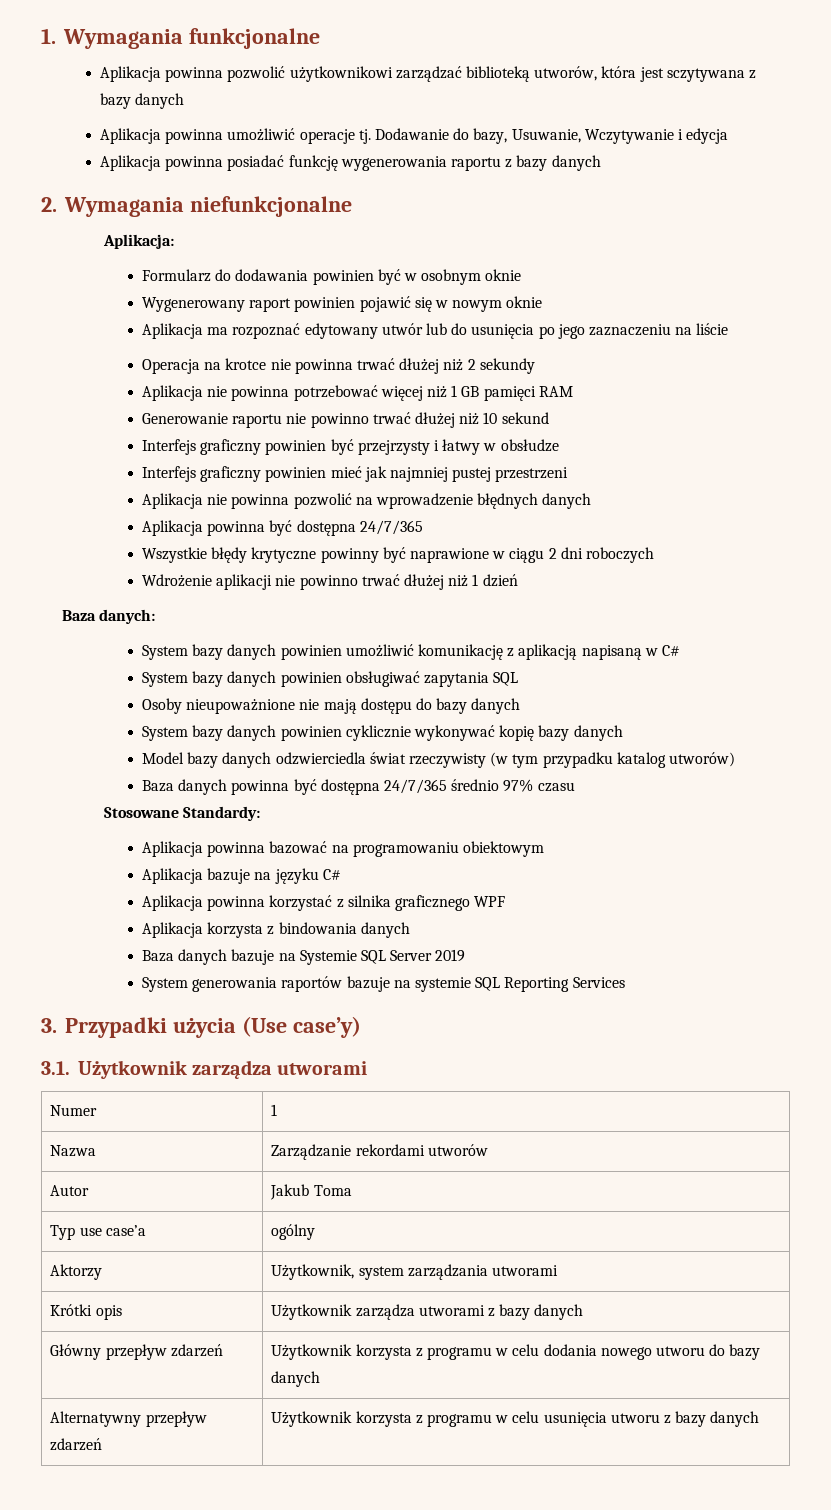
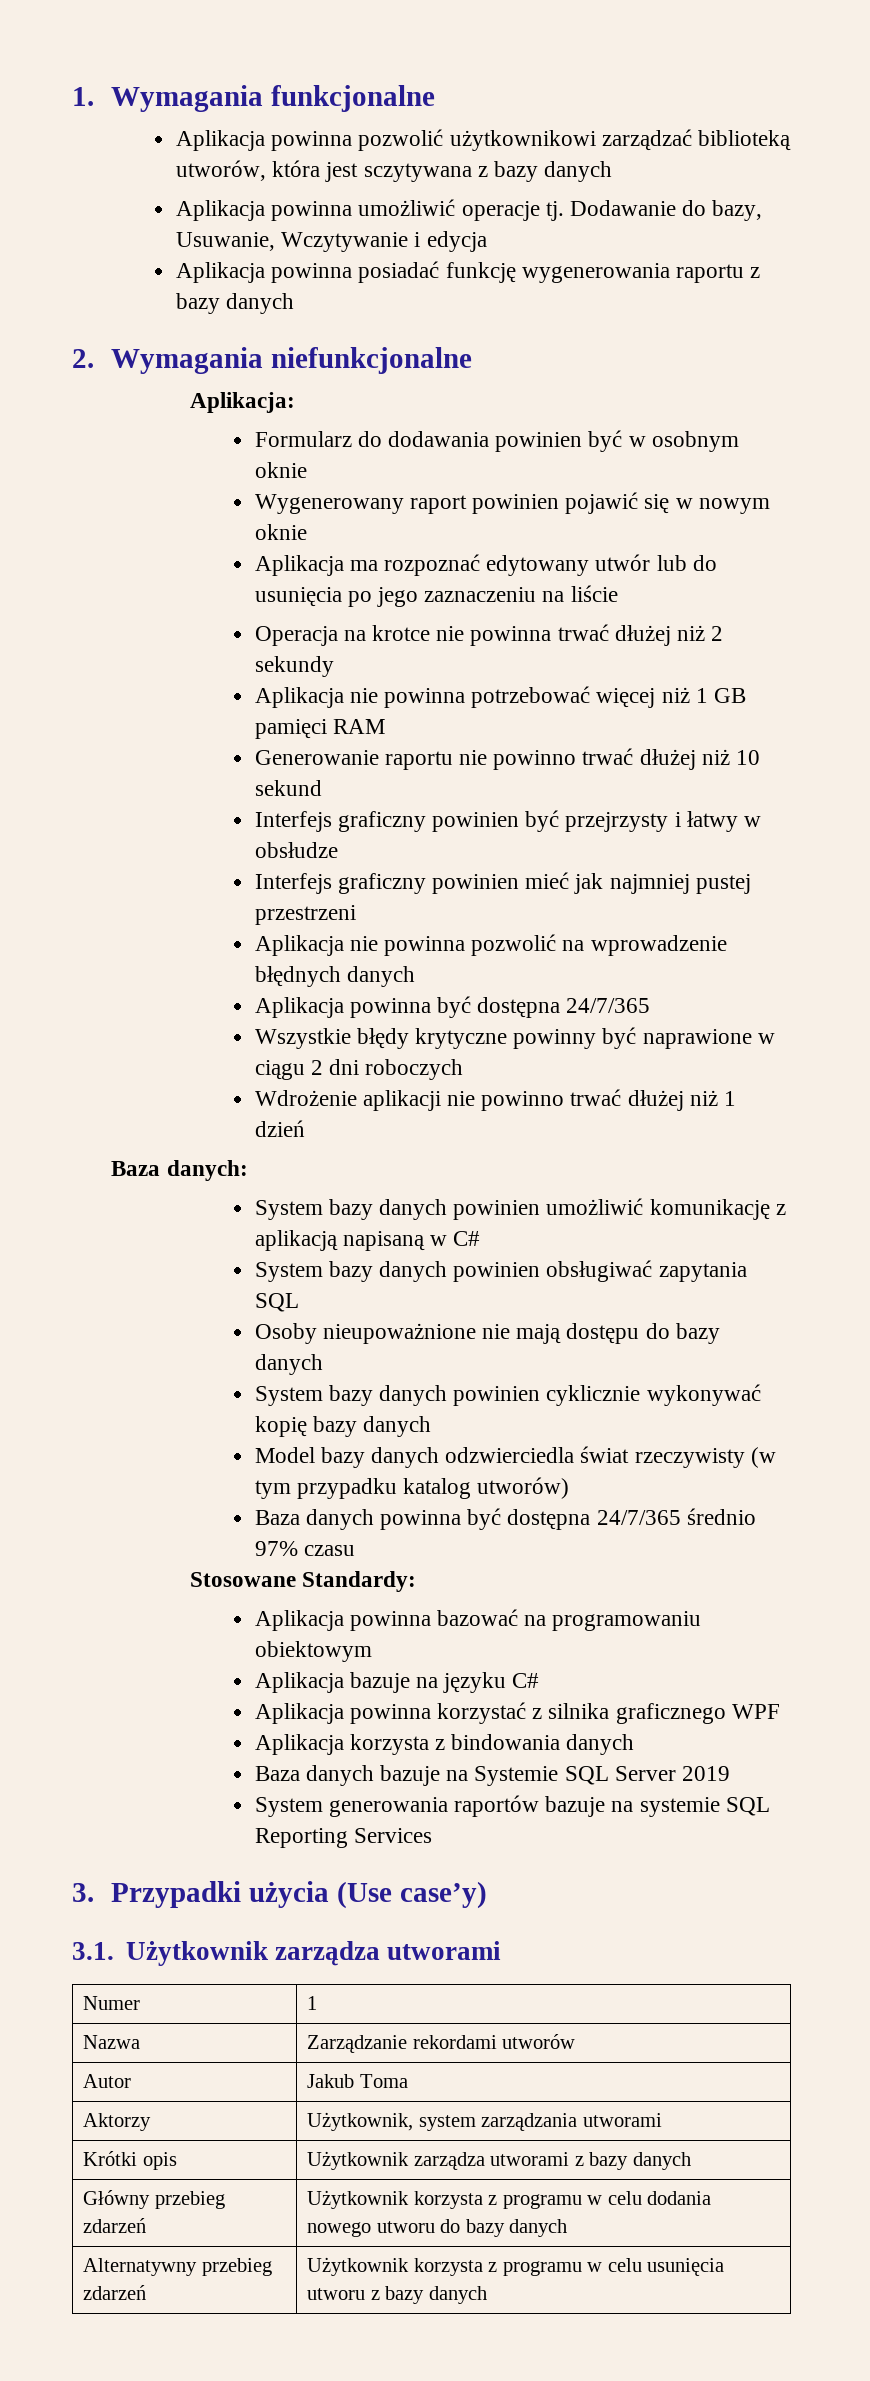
[50,1225,146,1240] [271,1224,316,1240] // Typ use case’a | ogólny -> (408, 2081) none
[105,1344,167,1360] przepływ -> [154,2191,225,2209] przebieg
[145,1411,207,1427] przepływ -> [201,2258,272,2276] przebieg

